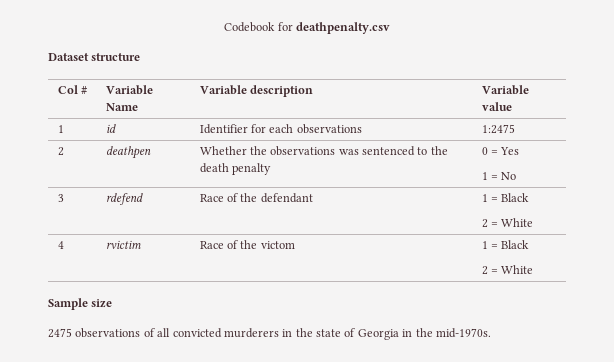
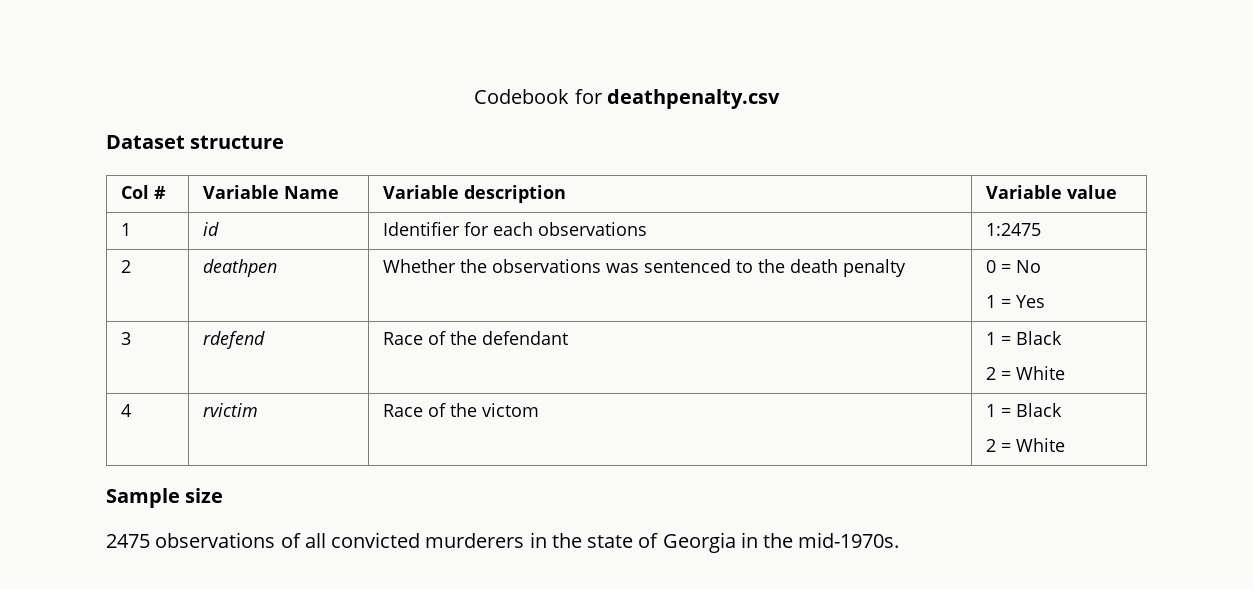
[500,147,520,155] [481,172,517,180] Yes // 1 = No -> [1015,260,1041,273] [985,295,1045,308] No // 1 = Yes

